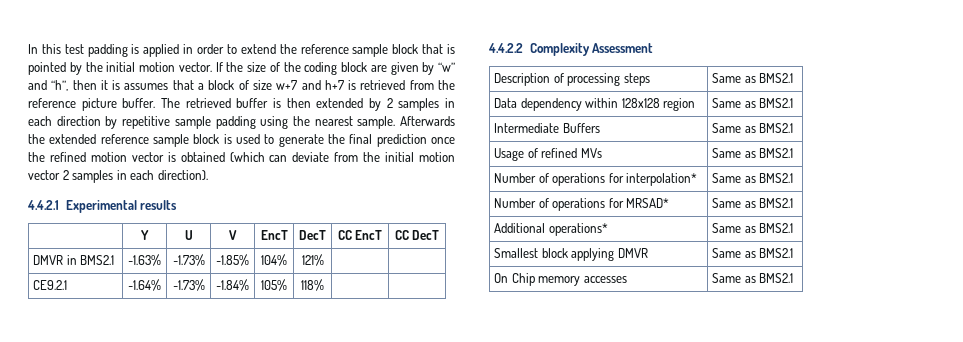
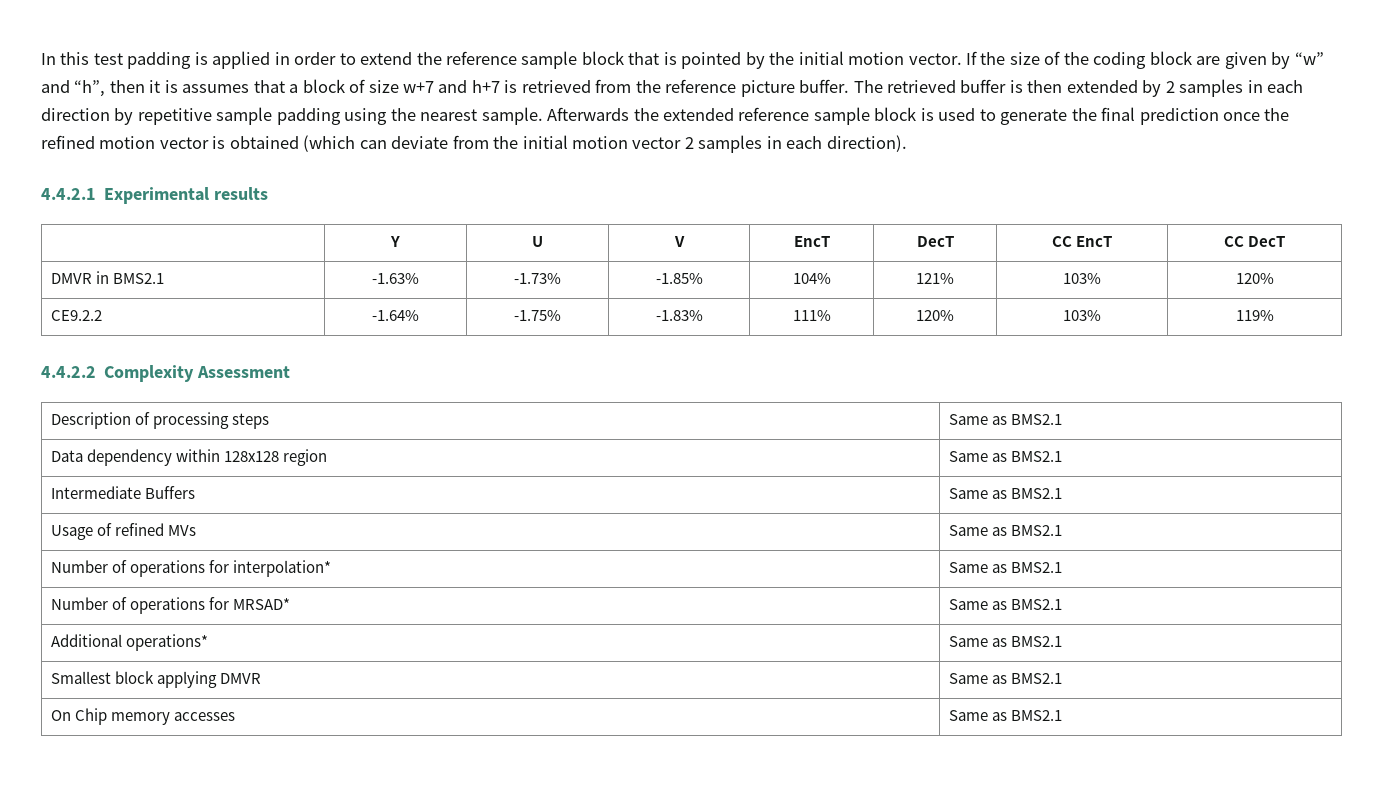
[33,280,68,290] [128,279,161,291] [172,279,205,291] [216,279,249,291] [261,279,287,291] [301,279,324,291] | // CE9.2.1 | -1.64% | -1.73% | -1.84% | 105% | 118% | | -> [1063,273,1101,284] [1235,273,1274,284] [51,310,103,321] [372,310,419,321] [514,310,561,321] [655,310,703,321] [792,310,831,321] [916,310,954,321] [1063,310,1101,321] [1235,310,1274,321] 103% | 120% // CE9.2.2 | -1.64% | -1.75% | -1.83% | 111% | 120% | 103% | 119%

